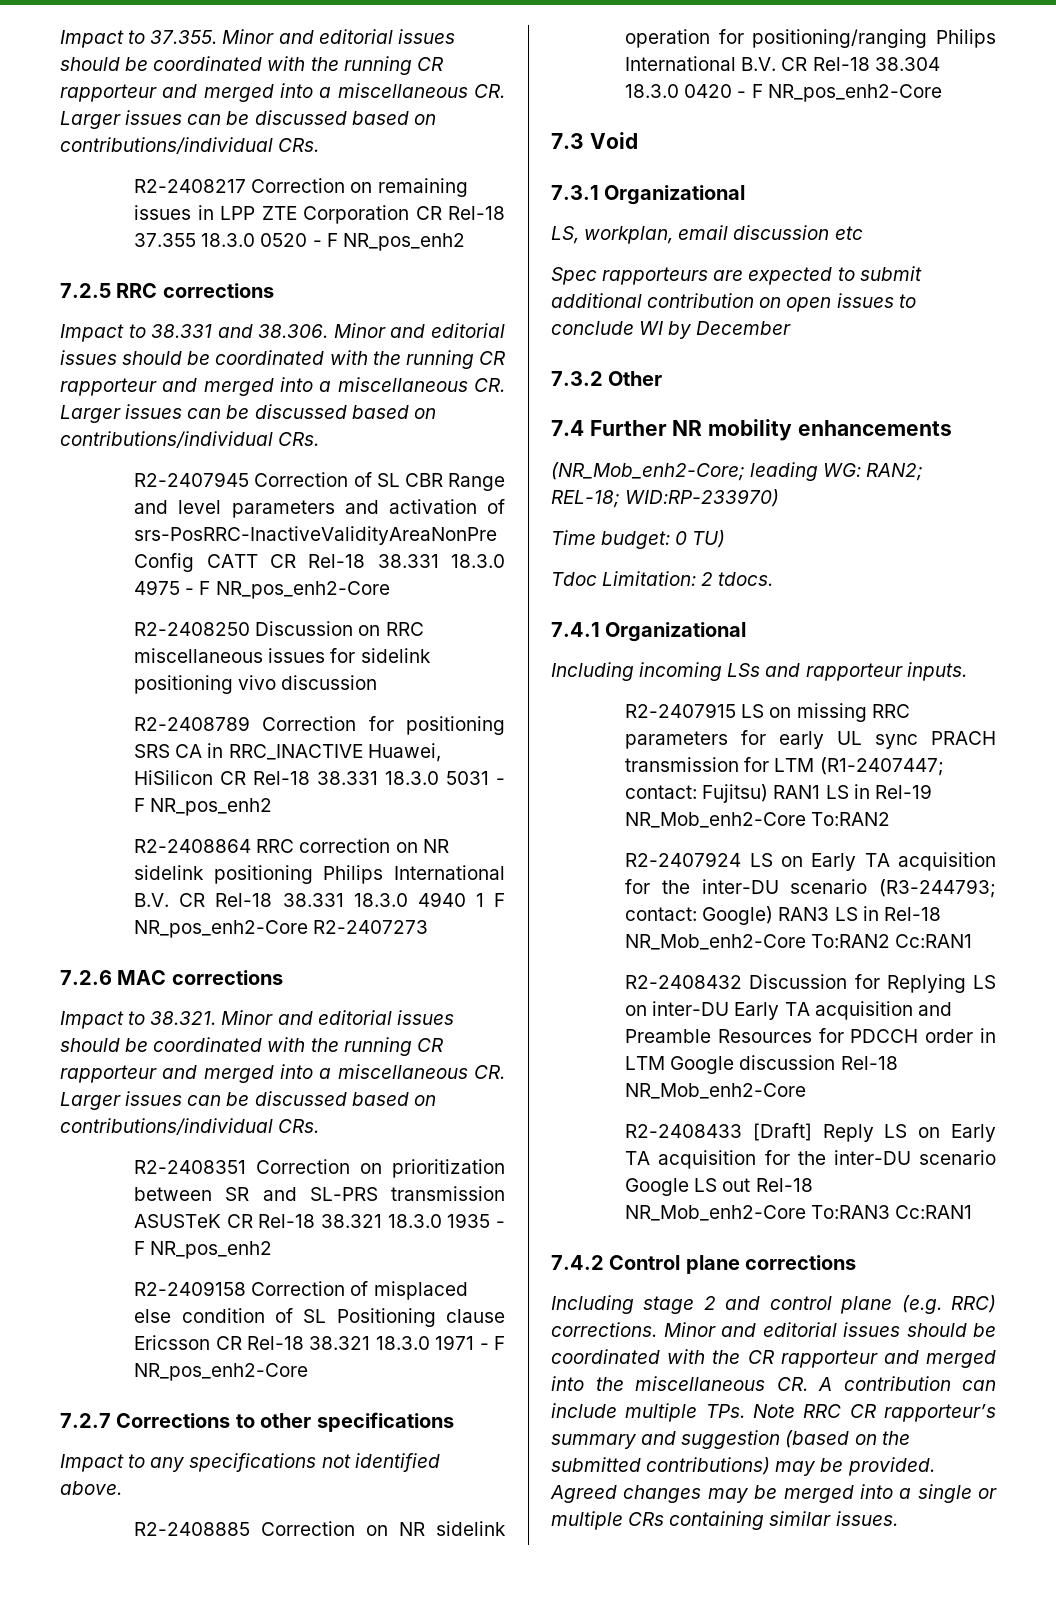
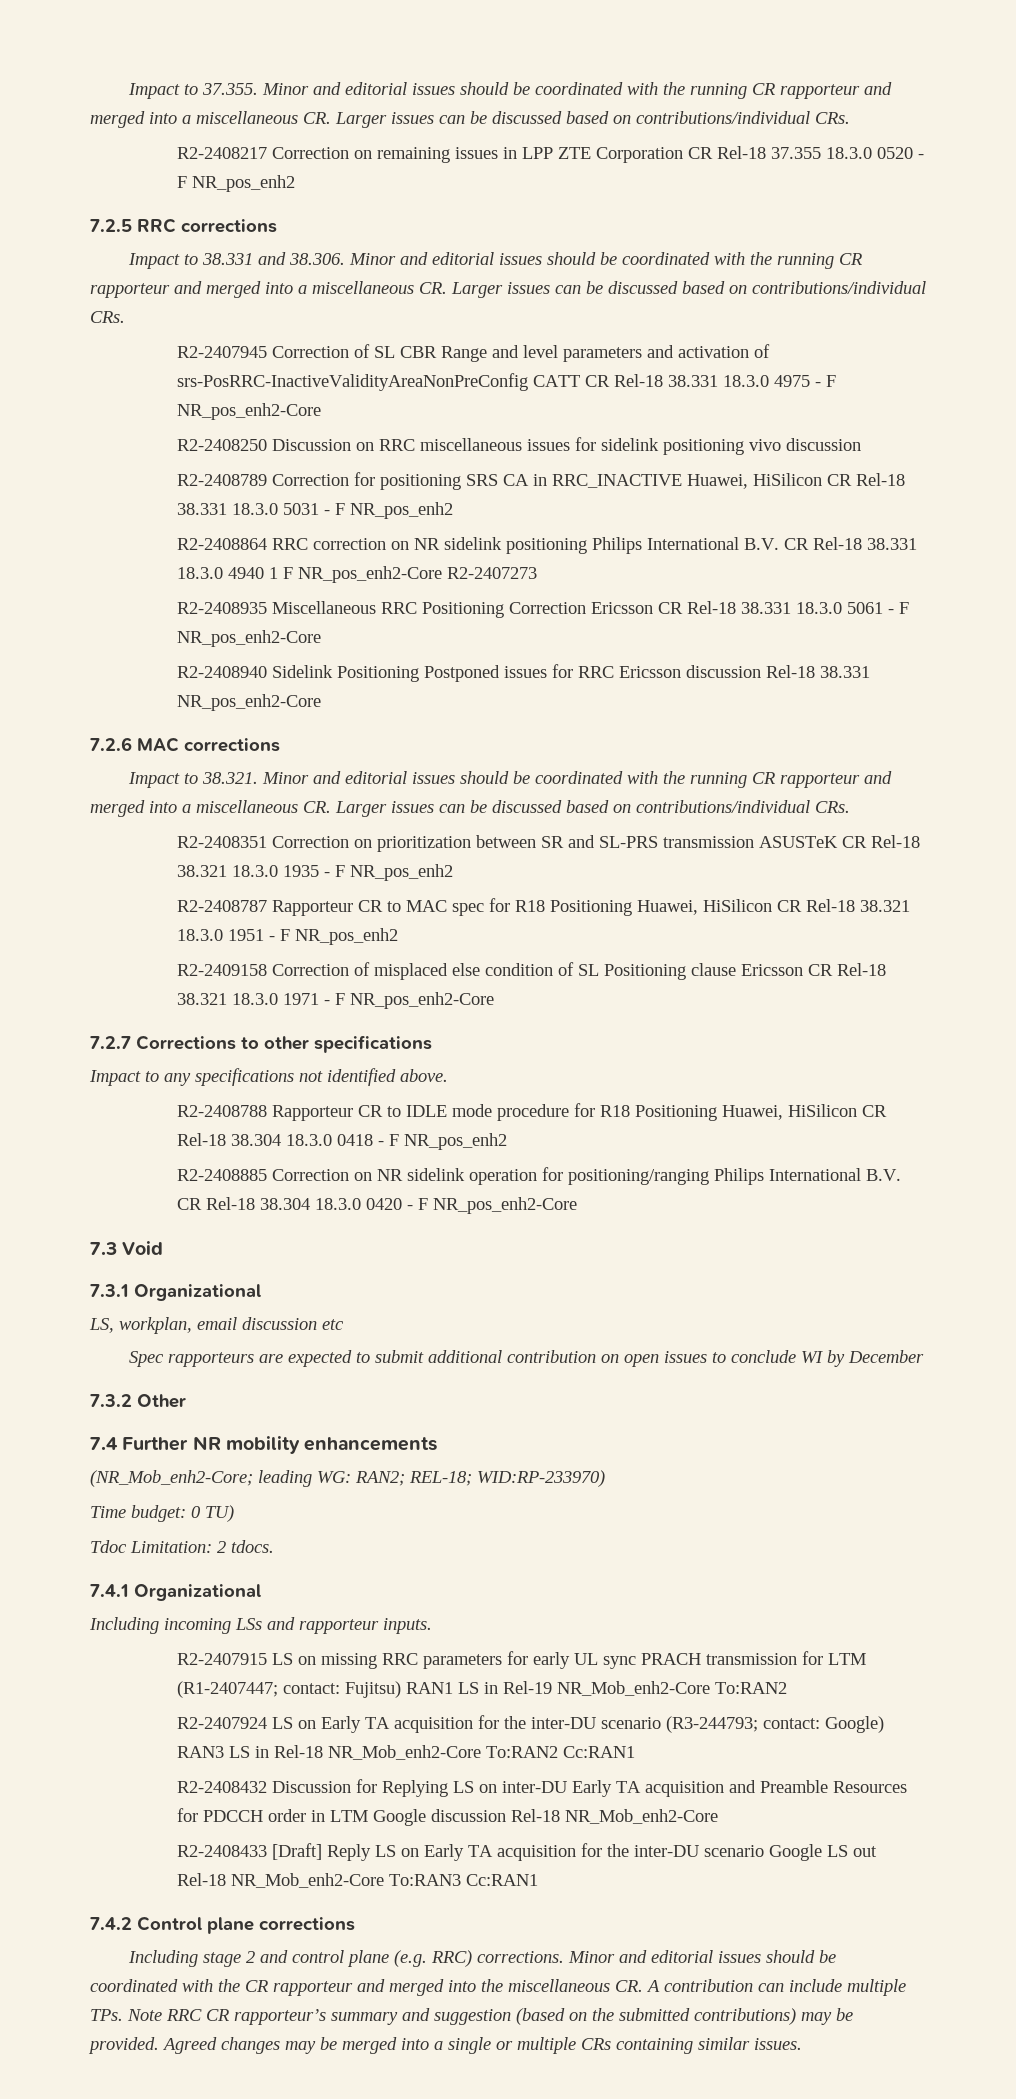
(429, 927) none -> [177,601,910,618] [177,630,322,647] [177,664,871,682] [177,694,322,711] // R2-2408935 Miscellaneous RRC Positioning Correction Ericsson CR Rel-18 38.331 18.3.0 5061 - F NR_pos_enh2-Core // R2-2408940 Sidelink Positioning Postponed issues for RRC Ericsson discussion Rel-18 38.331 NR_pos_enh2-Core
(273, 1250) none -> [177,898,911,916] [177,928,399,945] // R2-2408787 Rapporteur CR to MAC spec for R18 Positioning Huawei, HiSilicon CR Rel-18 38.321 18.3.0 1951 - F NR_pos_enh2
(122, 1488) none -> [177,1103,888,1121] [177,1133,508,1150] // R2-2408788 Rapporteur CR to IDLE mode procedure for R18 Positioning Huawei, HiSilicon CR Rel-18 38.304 18.3.0 0418 - F NR_pos_enh2

